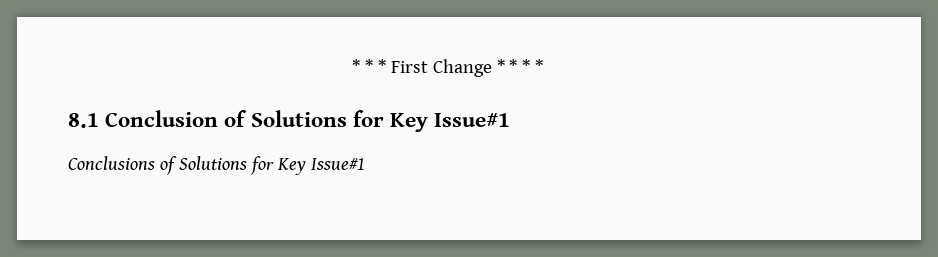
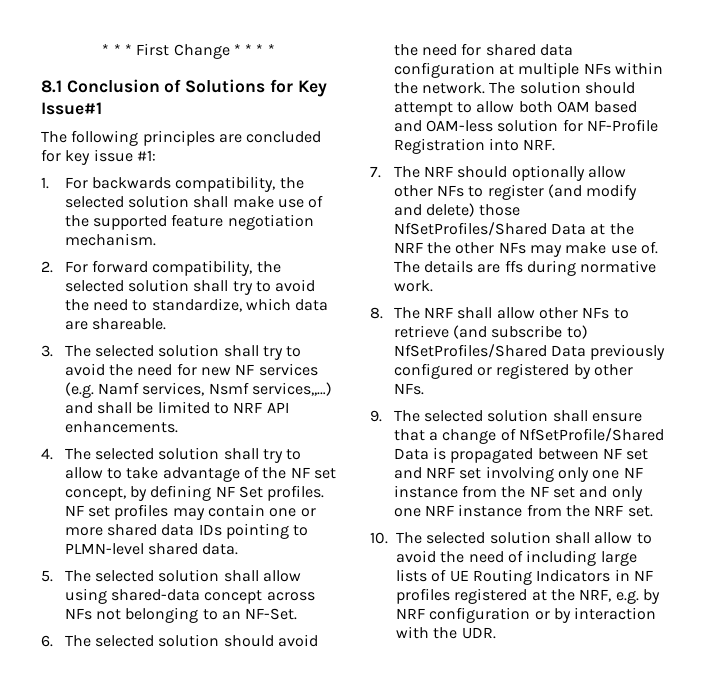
[68,156,365,175] Conclusions of Solutions for Key Issue#1 -> [41,130,322,146] [41,149,156,165] [41,176,304,192] [64,195,324,208] [64,214,314,230] [64,233,156,246] [41,260,281,276] [64,279,316,295] [64,298,329,312] [64,318,167,330] [41,344,302,360] [64,363,318,376] [64,382,332,398] [64,401,289,414] [64,421,178,433] [41,447,302,463] [64,466,336,482] [64,485,325,501] [64,504,316,520] [64,523,309,539] [64,543,239,555] [41,569,301,582] [64,588,315,604] [64,607,298,623] [41,634,318,647] [393,43,573,56] [393,62,663,78] [393,81,635,94] [393,101,638,116] [393,119,658,132] [393,138,556,154] [370,165,626,181] [393,184,638,200] [393,203,521,217] [393,222,634,236] [393,241,658,257] [393,260,657,276] [393,280,433,292] [370,307,629,319] [393,325,588,339] [393,344,666,360] [393,363,633,379] [393,383,424,395] [370,409,642,422] [393,428,664,444] [393,447,649,463] [393,466,643,482] [393,485,643,501] [393,504,653,517] [370,531,652,544] [396,550,637,566] [396,569,653,585] [396,588,660,604] [396,607,657,623] [396,626,496,639] The following principles are concluded for key issue #1: // 1. For backwards compatibility, the selected solution shall make use of the supported feature negotiation mechanism. // 2. For forward compatibility, the selected solution shall try to avoid the need to standardize, which data are shareable. // 3. The selected solution shall try to avoid the need for new NF services (e.g. Namf services, Nsmf services,,…) and shall be limited to NRF API enhancements. // 4. The selected solution shall try to allow to take advantage of the NF set concept, by defining NF Set profiles. NF set profiles may contain one or more shared data IDs pointing to PLMN-level shared data. // 5. The selected solution shall allow using shared-data concept across NFs not belonging to an NF-Set. // 6. The selected solution should avoid the need for shared data configuration at multiple NFs within the network. The solution should attempt to allow both OAM based and OAM-less solution for NF-Profile Registration into NRF. // 7. The NRF should optionally allow other NFs to register (and modify and delete) those NfSetProfiles/Shared Data at the NRF the other NFs may make use of. The details are ffs during normative work. // 8. The NRF shall allow other NFs to retrieve (and subscribe to) NfSetProfiles/Shared Data previously configured or registered by other NFs. // 9. The selected solution shall ensure that a change of NfSetProfile/Shared Data is propagated between NF set and NRF set involving only one NF instance from the NF set and only one NRF instance from the NRF set. // 10. The selected solution shall allow to avoid the need of including large lists of UE Routing Indicators in NF profiles registered at the NRF, e.g. by NRF configuration or by interaction with the UDR.

